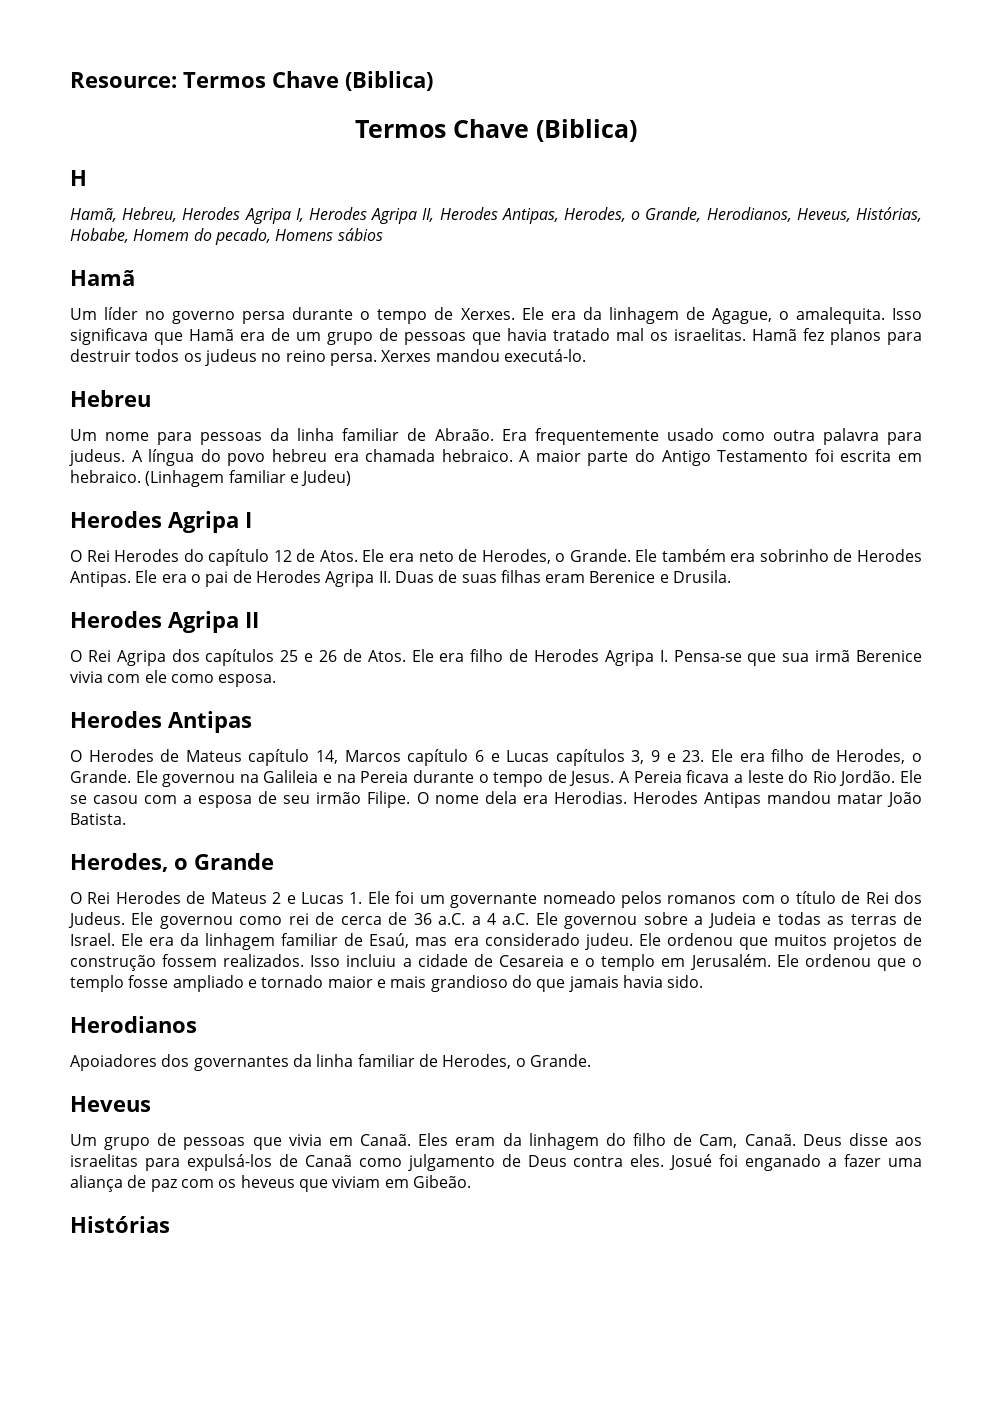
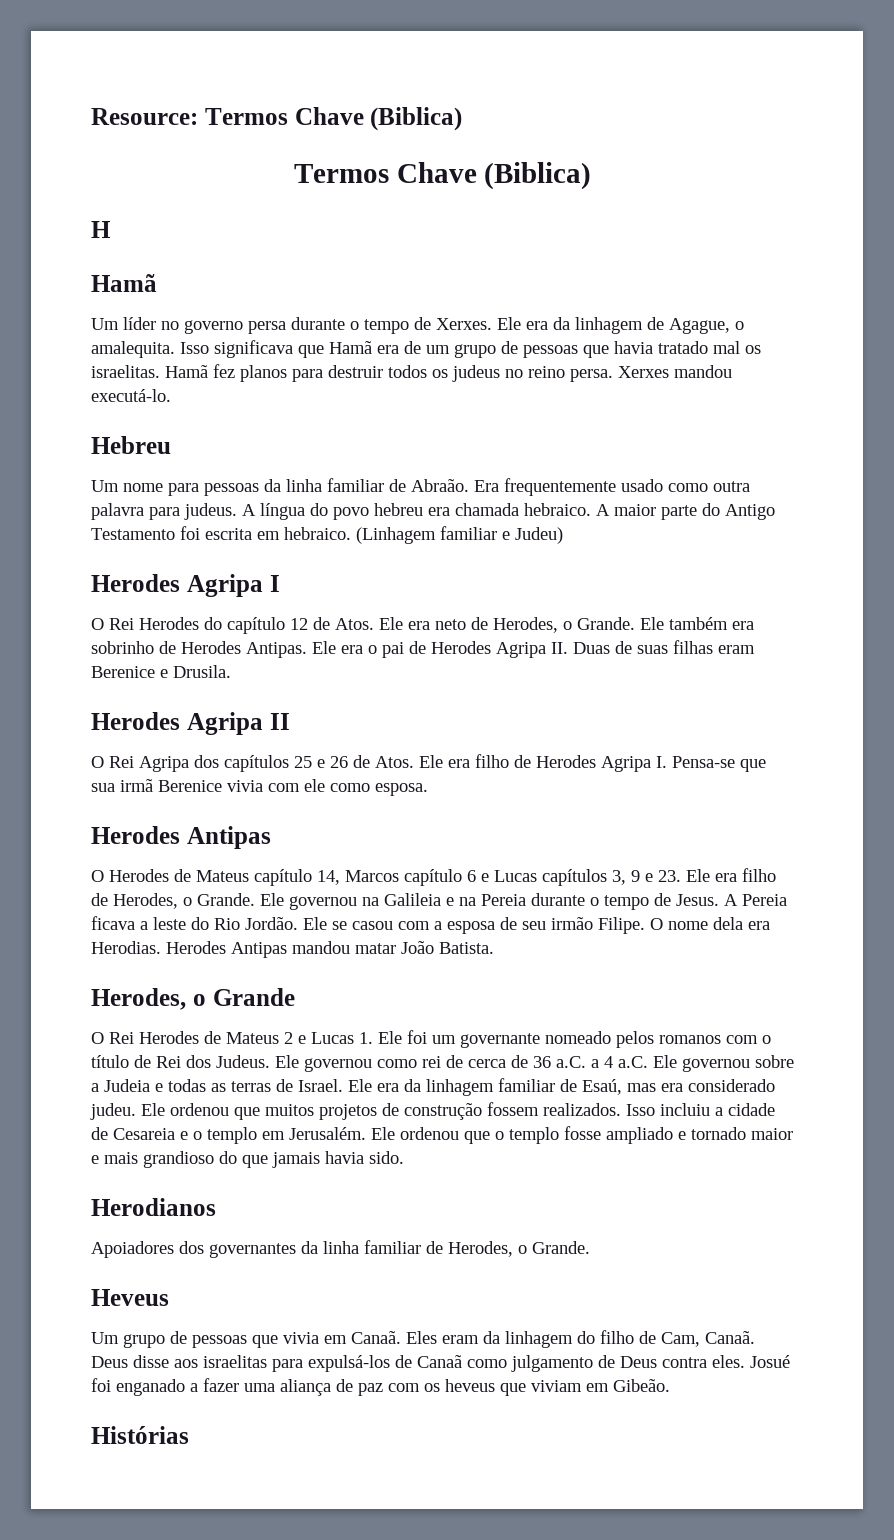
[70,207,923,224] [70,228,383,245] // Hamã, Hebreu, Herodes Agripa I, Herodes Agripa II, Herodes Antipas, Herodes, o Grande, Herodianos, Heveus, Histórias, Hobabe, Homem do pecado, Homens sábios -> (111, 229) none

